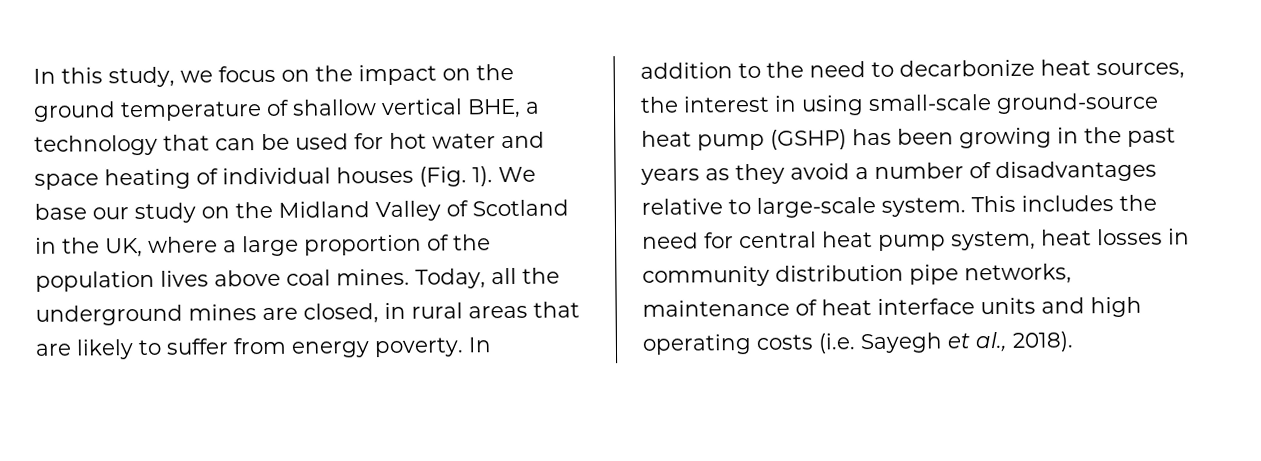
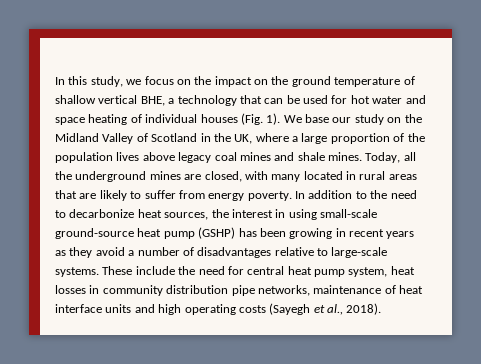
[286,269,331,286] coal -> [178,152,325,163] legacy coal mines and shale
(379, 313) none -> [244,171,343,182] with many located
[1084,126,1176,147] the past -> [349,229,384,237] recent
[881,195,1114,217] system. This includes -> [55,266,175,277] systems. These include
[818,332,943,354] (i.e. Sayegh -> [269,303,311,315] (Sayegh

